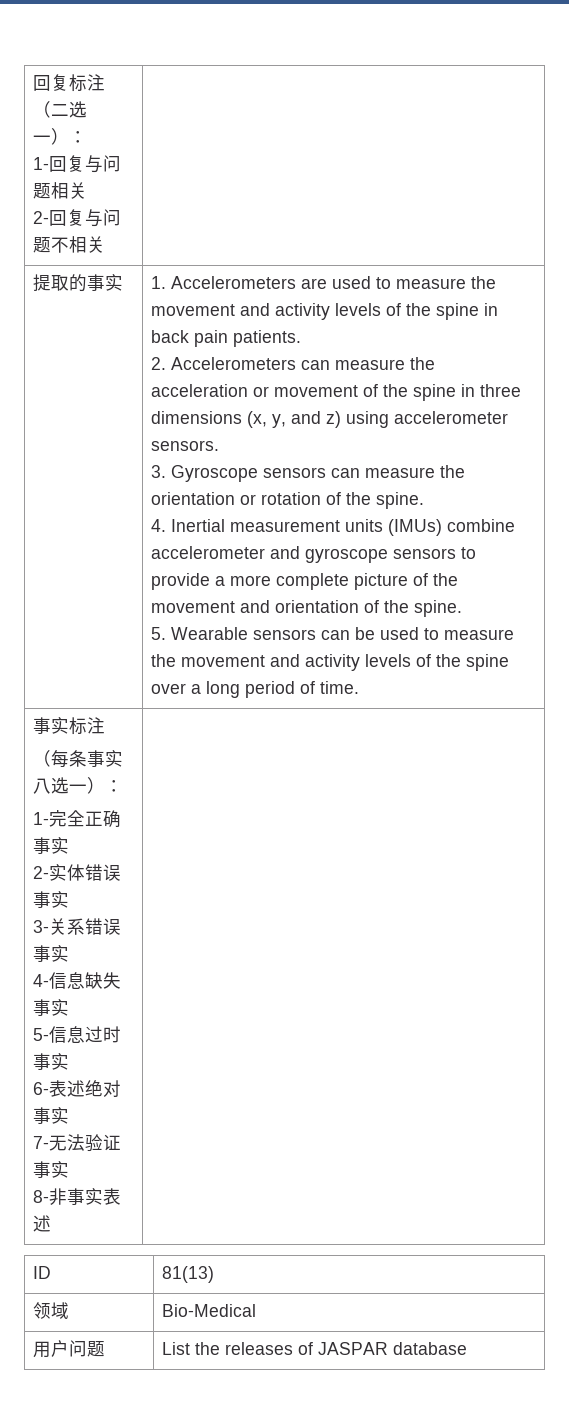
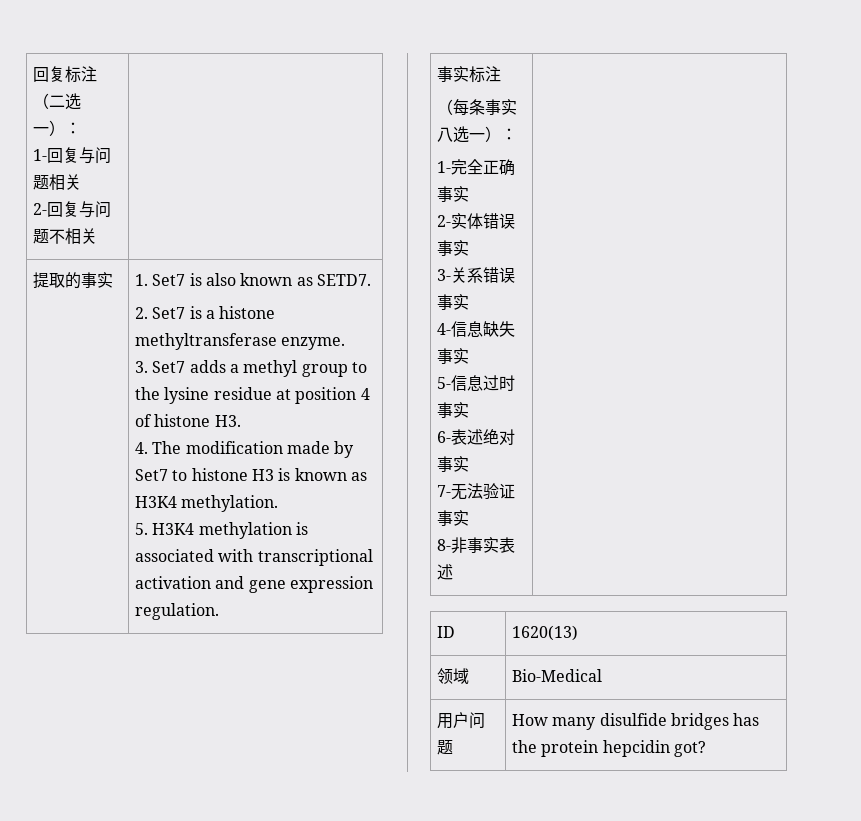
[171,276,497,289] [151,303,499,320] [151,330,302,347] [151,357,436,370] [151,384,522,401] [151,411,509,428] [151,440,220,451] [151,465,466,482] [151,492,425,509] [151,519,516,536] [151,546,477,563] [151,573,459,590] [151,600,463,617] [151,627,515,640] [151,654,510,671] [151,681,360,698] Accelerometers are used to measure the movement and activity levels of the spine in back pain patients. // 2. Accelerometers can measure the acceleration or movement of the spine in three dimensions (x, y, and z) using accelerometer sensors. // 3. Gyroscope sensors can measure the orientation or rotation of the spine. // 4. Inertial measurement units (IMUs) combine accelerometer and gyroscope sensors to provide a more complete picture of the movement and orientation of the spine. // 5. Wearable sensors can be used to measure the movement and activity levels of the spine over a long period of time. -> [152,273,371,286] [135,306,276,319] [135,333,346,350] [135,360,367,377] [135,387,370,404] [135,414,241,427] [135,441,355,458] [135,468,367,481] [135,495,279,512] [135,522,308,539] [135,549,373,566] [135,576,373,593] [135,603,220,620] Set7 is also known as SETD7. // 2. Set7 is a histone methyltransferase enzyme. // 3. Set7 adds a methyl group to the lysine residue at position 4 of histone H3. // 4. The modification made by Set7 to histone H3 is known as H3K4 methylation. // 5. H3K4 methylation is associated with transcriptional activation and gene expression regulation.
[162,1266,215,1283] 81(13) -> [512,625,579,641] 1620(13)
[162,1342,468,1355] List the releases of JASPAR database -> [512,713,760,730] [512,740,706,757] How many disulfide bridges has the protein hepcidin got?

